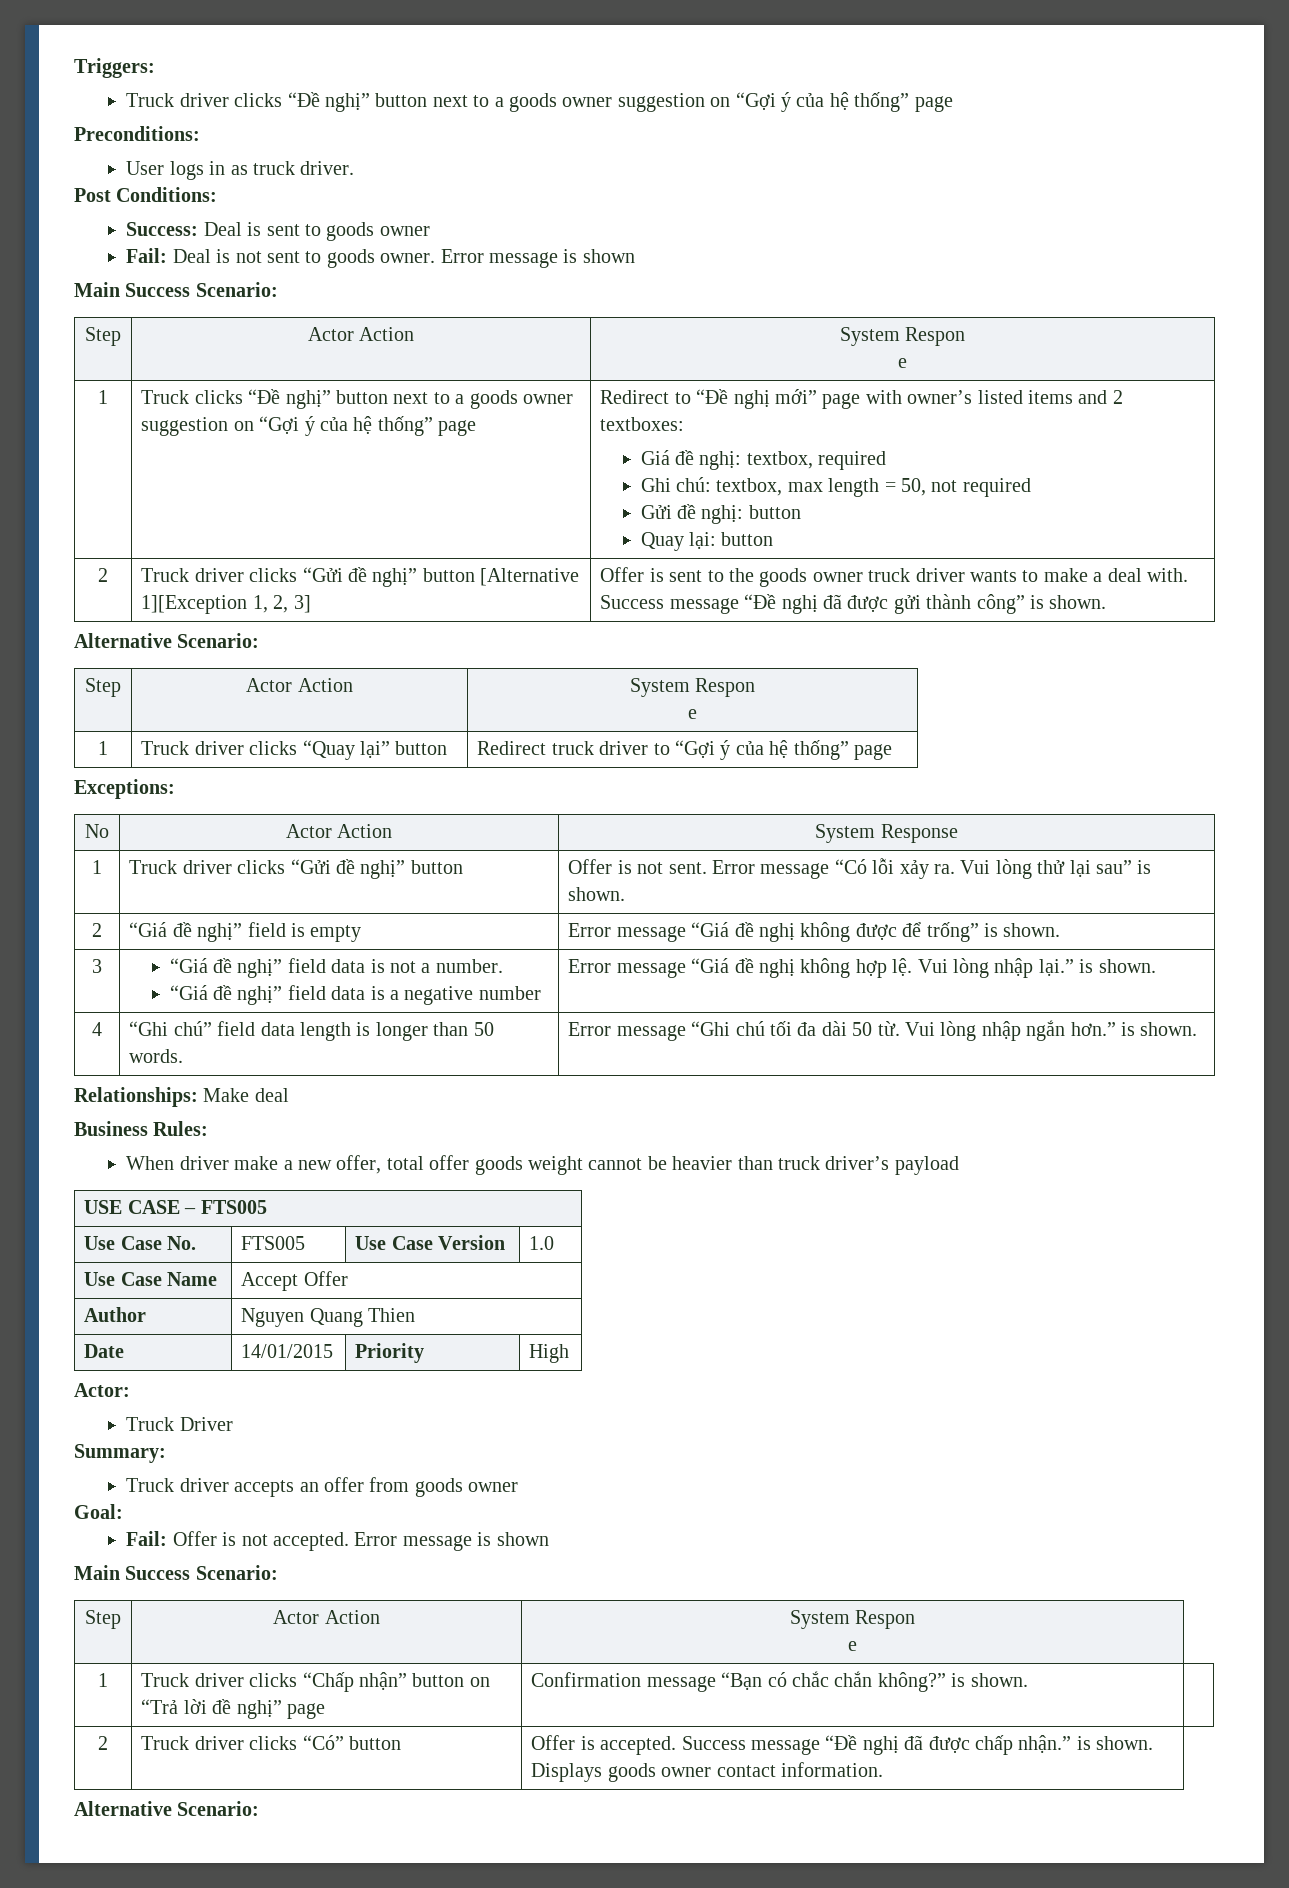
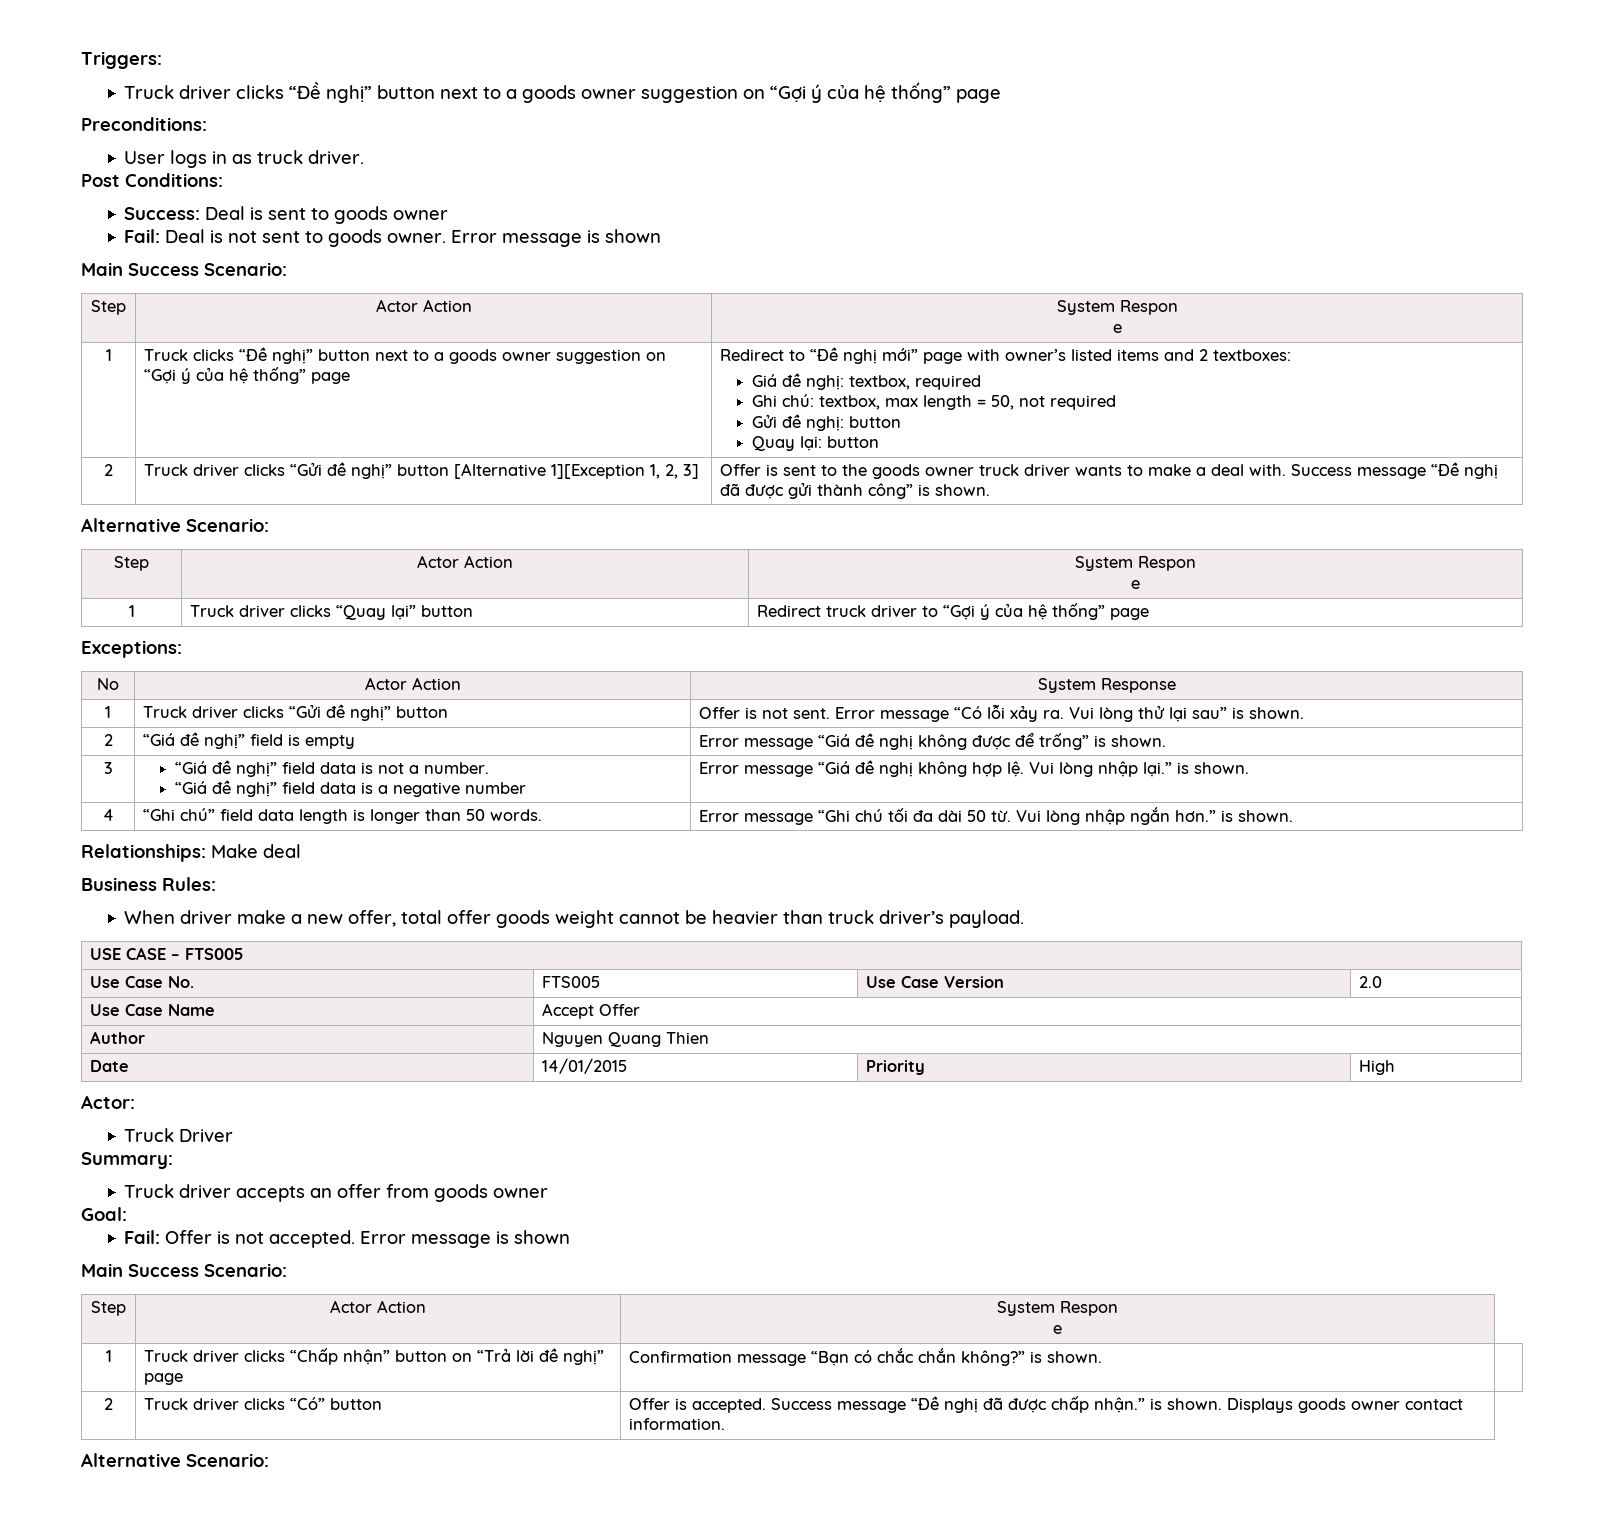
[894,1156,959,1175] payload -> [949,910,1025,928] payload.
[529,1236,555,1250] 1.0 -> [1359,976,1383,988] 2.0

